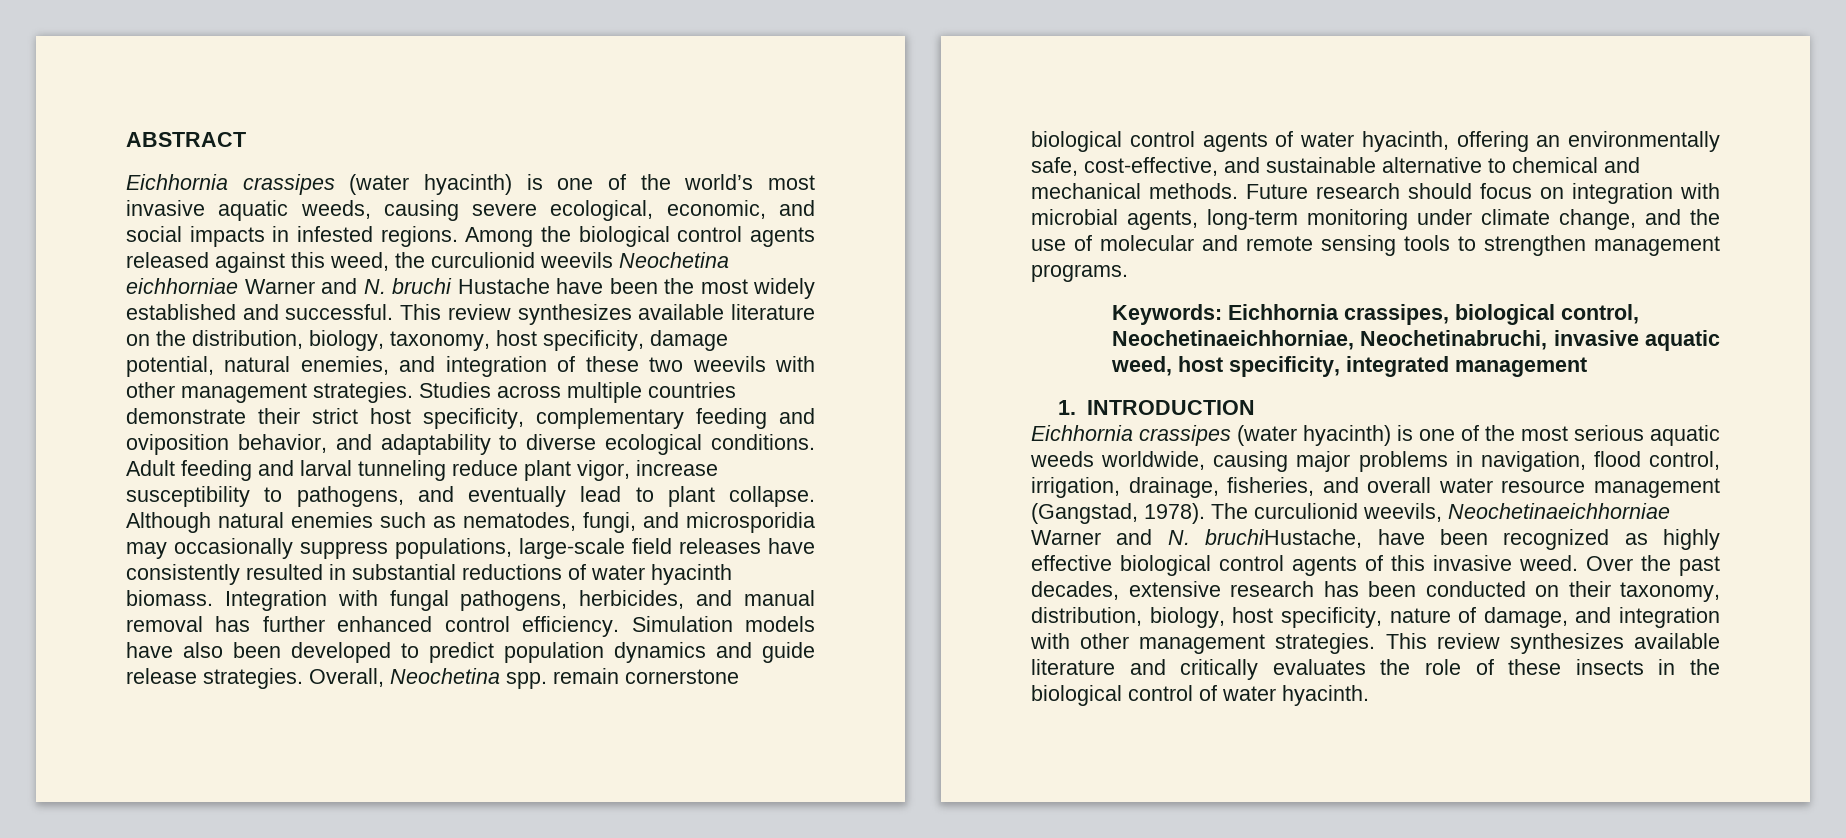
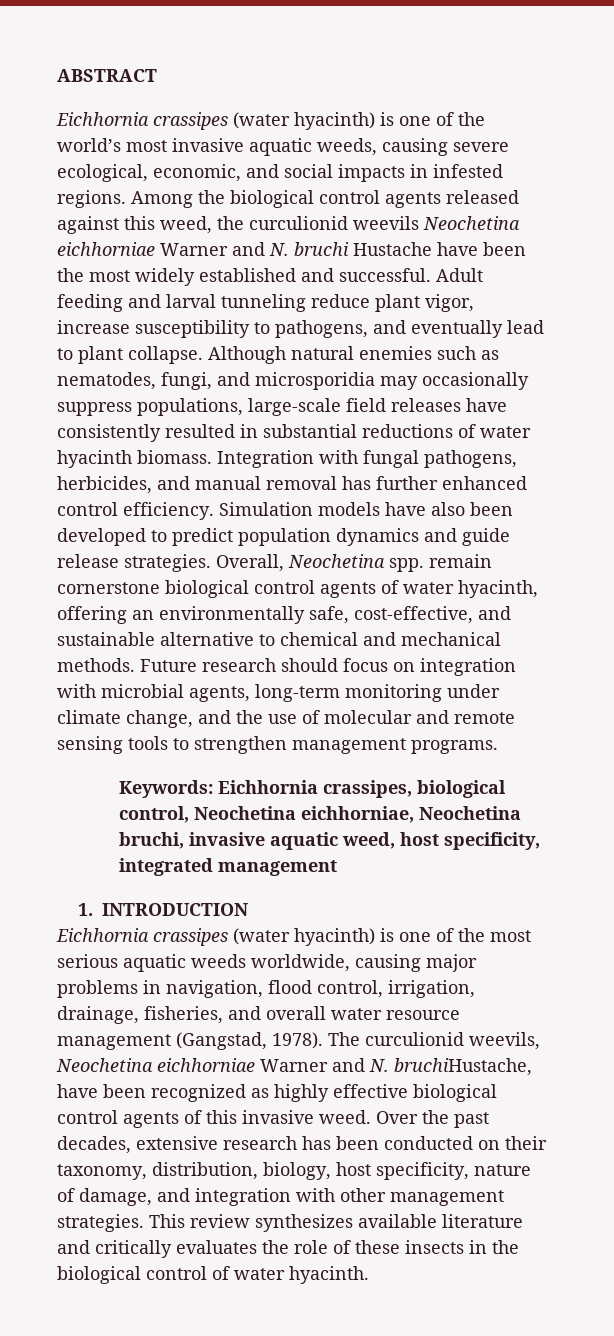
[400,304,815,325] [126,330,728,351] [126,356,816,377] [126,382,736,403] [126,408,815,429] [126,434,815,455] This review synthesizes available literature on the distribution, biology, taxonomy, host specificity, damage potential, natural enemies, and integration of these two weevils with other management strategies. Studies across multiple countries demonstrate their strict host specificity, complementary feeding and oviposition behavior, and adaptability to diverse ecological conditions. -> (431, 275) none
[1111,330,1548,350] Neochetinaeichhorniae, Neochetinabruchi, -> [194,806,522,823] [119,832,185,849] Neochetina eichhorniae, Neochetina bruchi,
[1448,503,1670,519] Neochetinaeichhorniae -> [56,1058,255,1072] Neochetina eichhorniae

